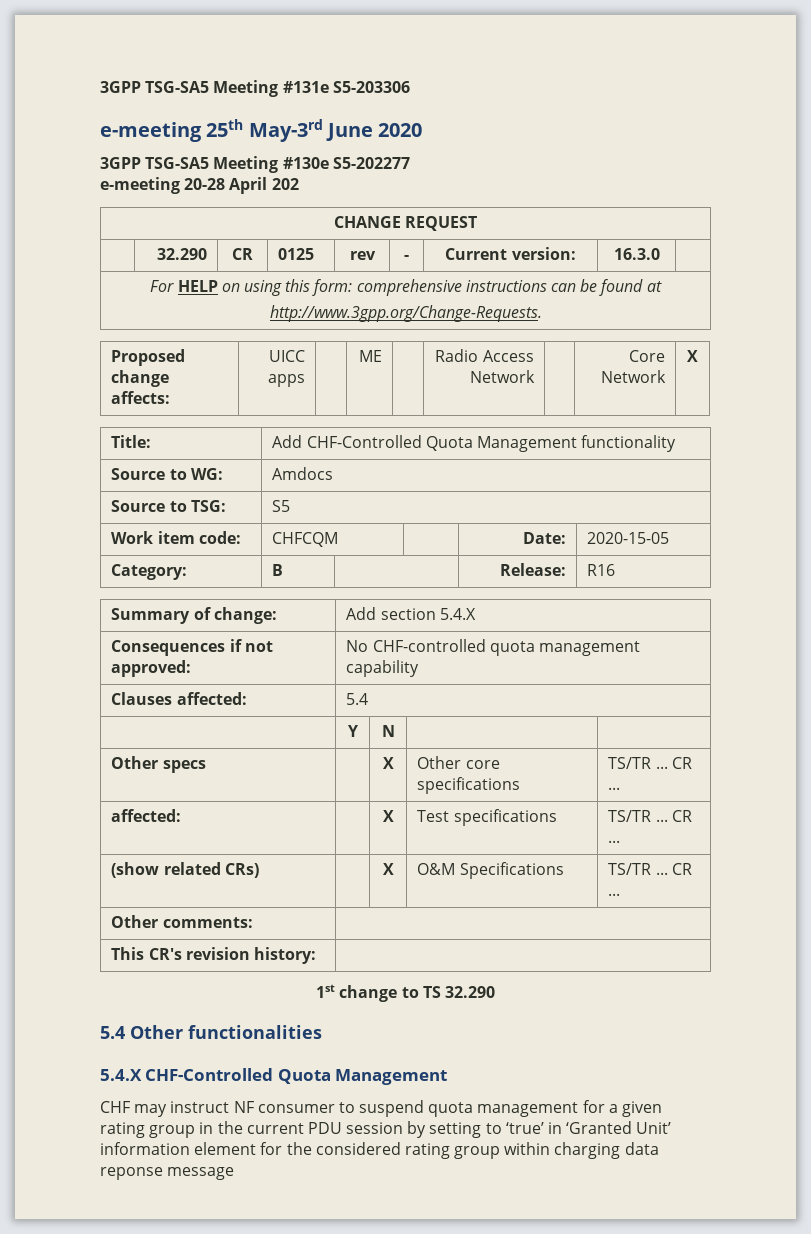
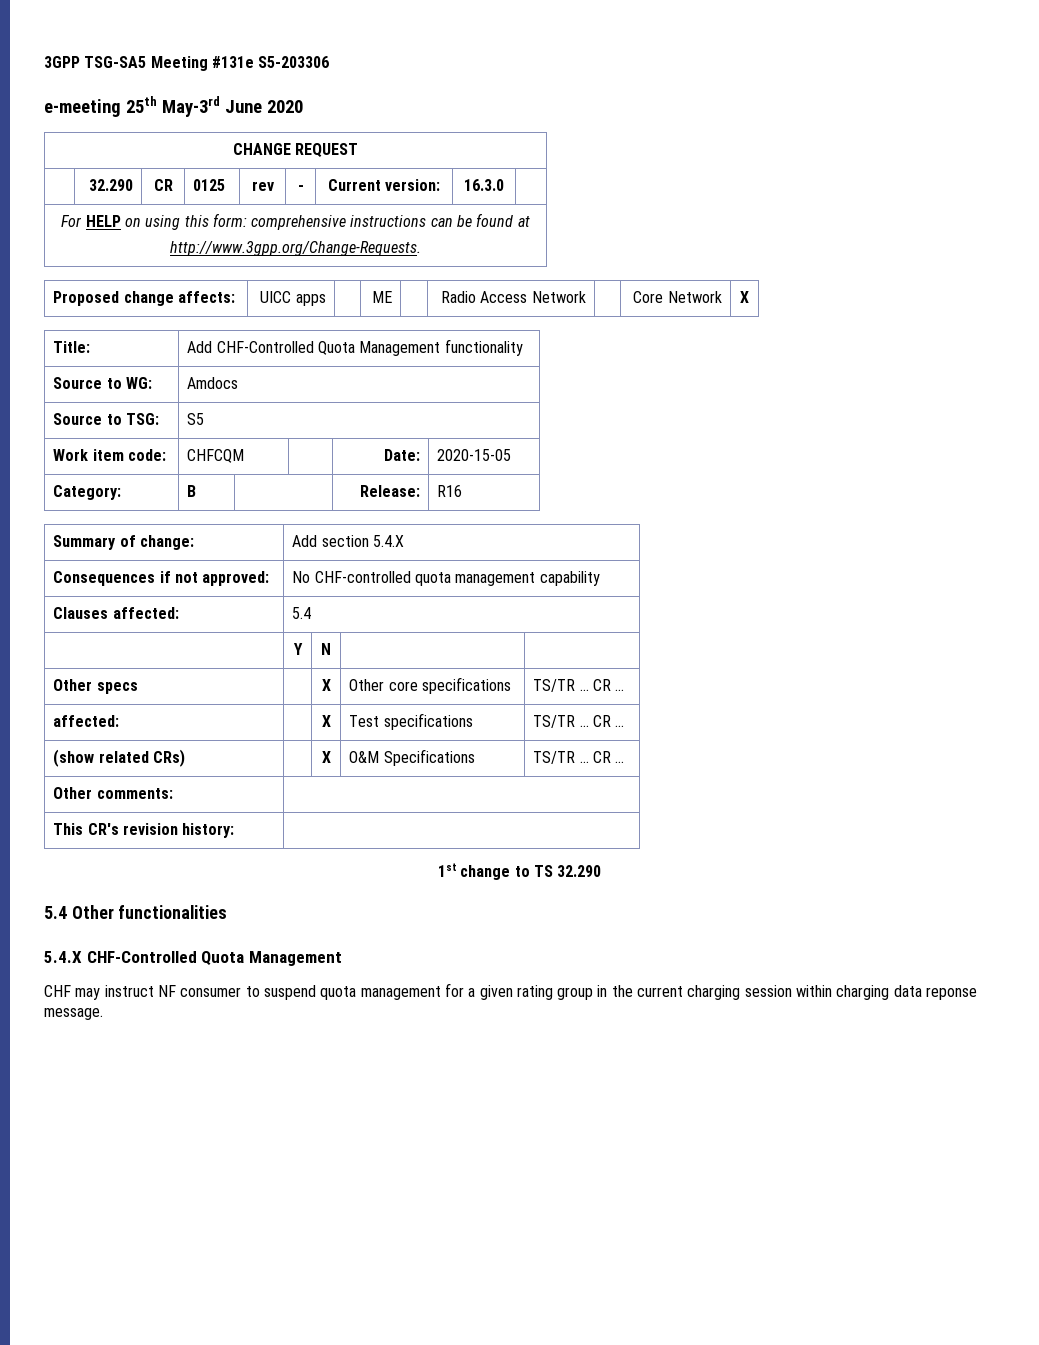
[100,156,410,173] [100,177,299,194] // 3GPP TSG-SA5 Meeting #130e S5-202277 // e-meeting 20-28 April 202 -> (303, 106) none
[307,1121,672,1138] [100,1142,501,1159] PDU session by setting to ‘true’ in ‘Granted Unit’ information element for the considered rating group -> [687,985,792,1000] charging session
[167,1167,235,1180] message -> [44,1008,103,1020] message.

